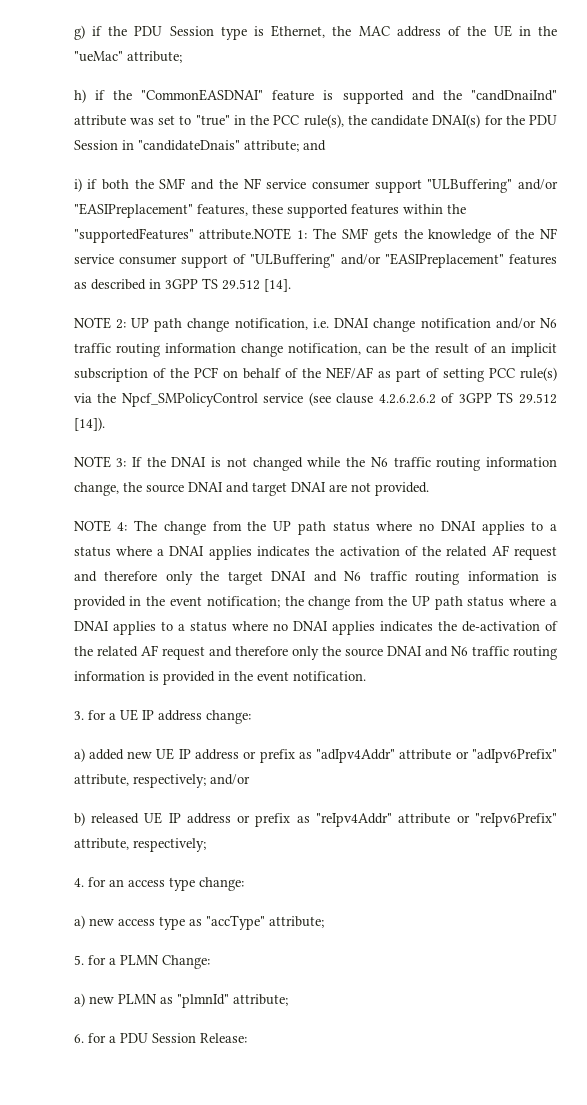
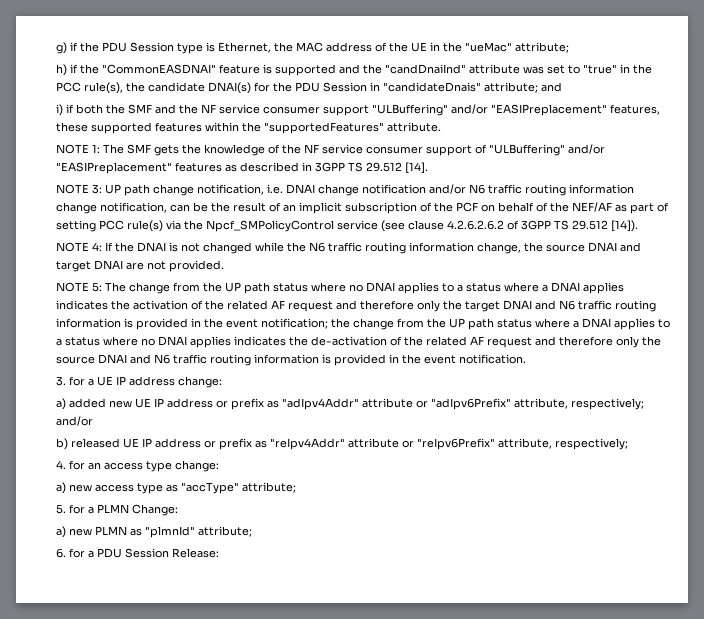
[199,228,292,240] attribute.NOTE -> [387,122,442,132] [56,144,90,154] attribute. // NOTE
[115,319,126,329] 2: -> [92,184,103,194] 3:
[116,458,127,467] 3: -> [92,242,103,251] 4:
[117,522,128,531] 4: -> [92,282,103,292] 5:

